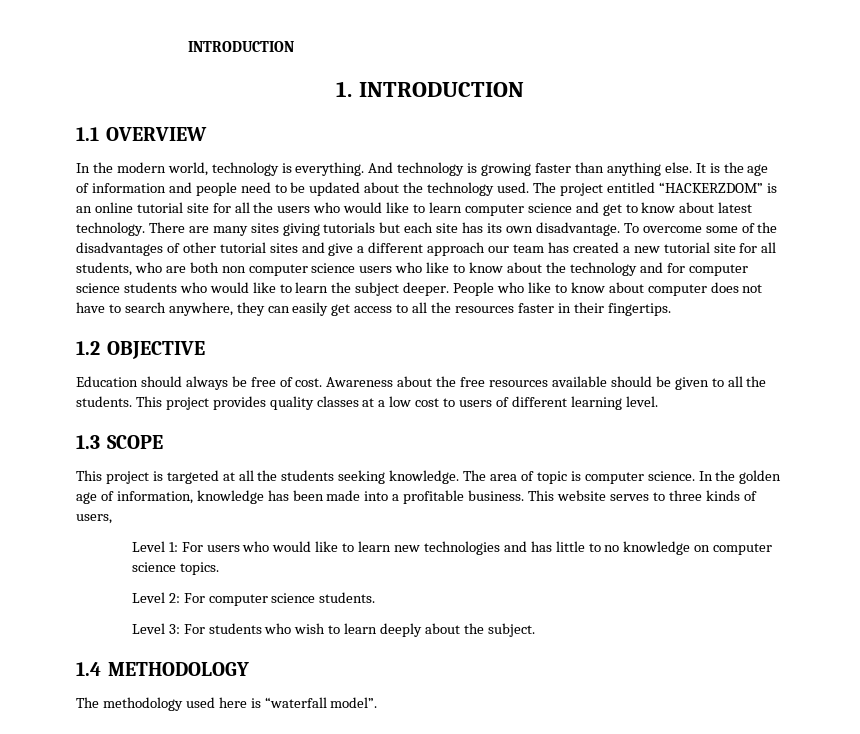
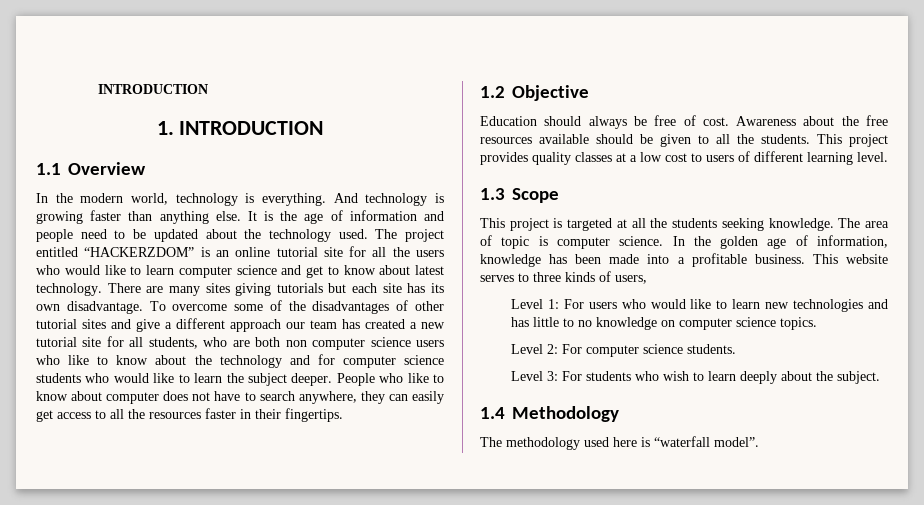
[106,127,208,141] OVERVIEW -> [68,162,146,175] Overview
[107,341,206,359] OBJECTIVE -> [512,85,589,101] Objective
[107,435,164,449] SCOPE -> [512,188,559,203] Scope
[108,662,250,676] METHODOLOGY -> [512,406,619,422] Methodology

